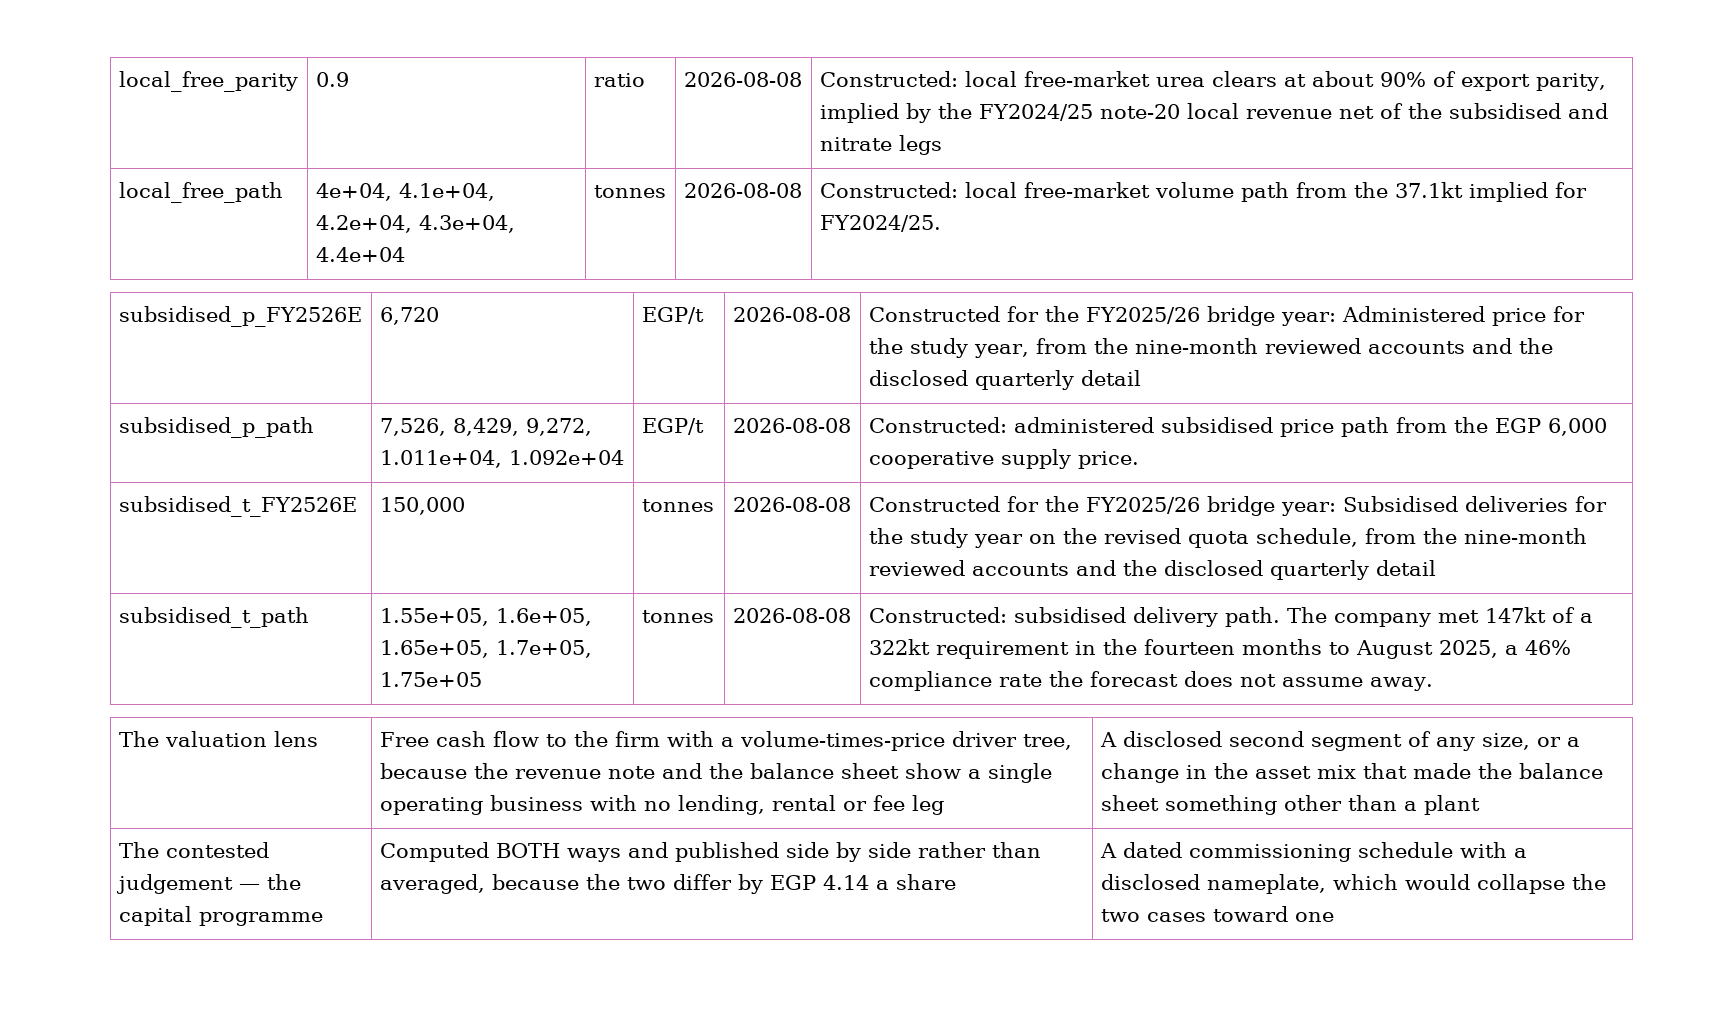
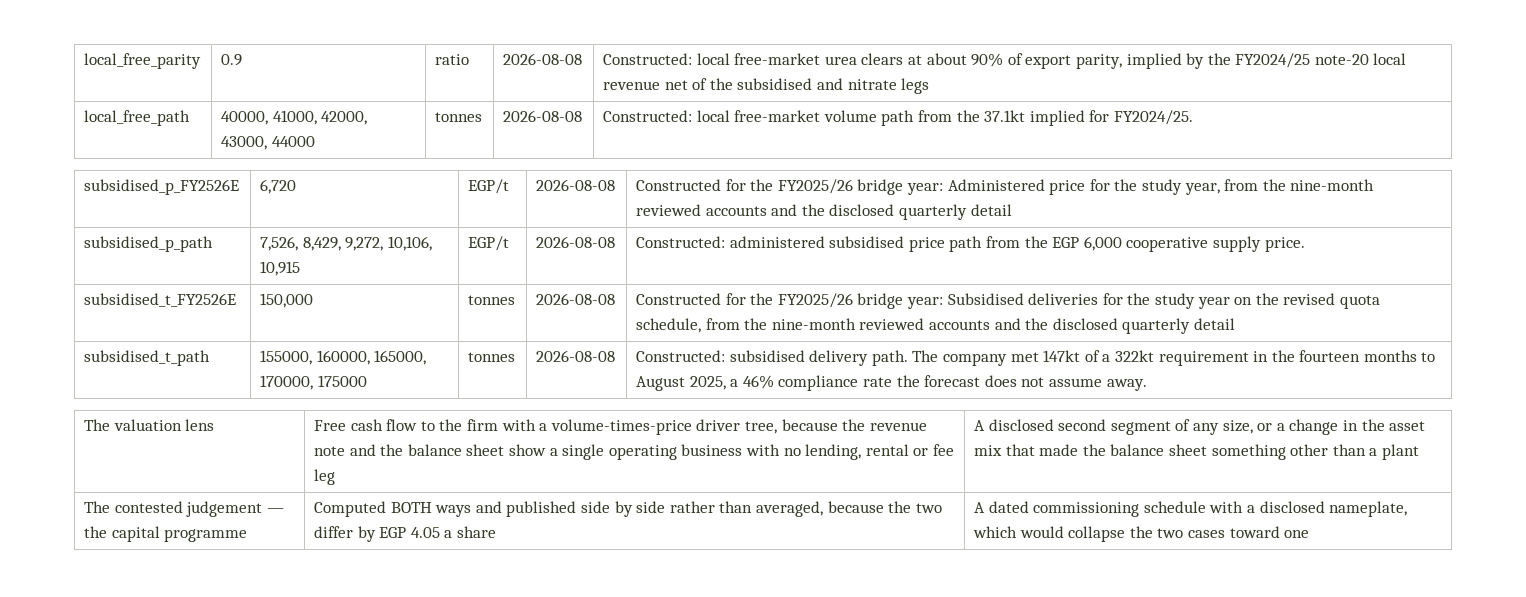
[315,183,495,201] [315,215,515,233] [315,247,405,262] 4e+04, 4.1e+04, 4.2e+04, 4.3e+04, 4.4e+04 -> [221,110,368,125] [221,136,315,150] 40000, 41000, 42000, 43000, 44000
[379,450,624,468] 1.011e+04, 1.092e+04 -> [387,236,432,251] [260,261,301,276] 10,106, 10,915
[379,608,592,626] [379,640,592,658] [379,672,482,687] 1.55e+05, 1.6e+05, 1.65e+05, 1.7e+05, 1.75e+05 -> [260,350,427,365] [260,375,367,390] 155000, 160000, 165000, 170000, 175000
[822,875,869,890] 4.14 -> [410,527,440,538] 4.05

